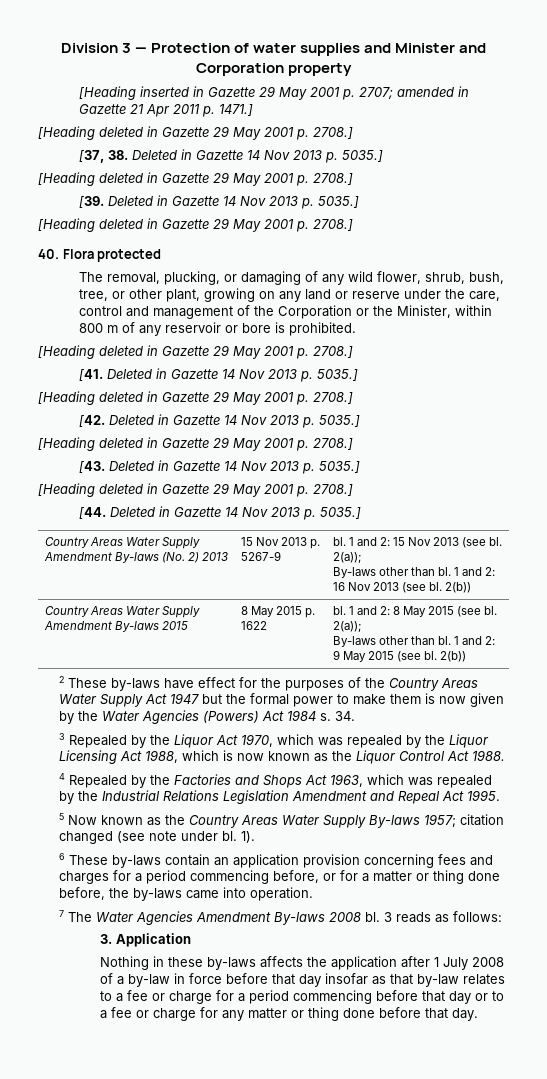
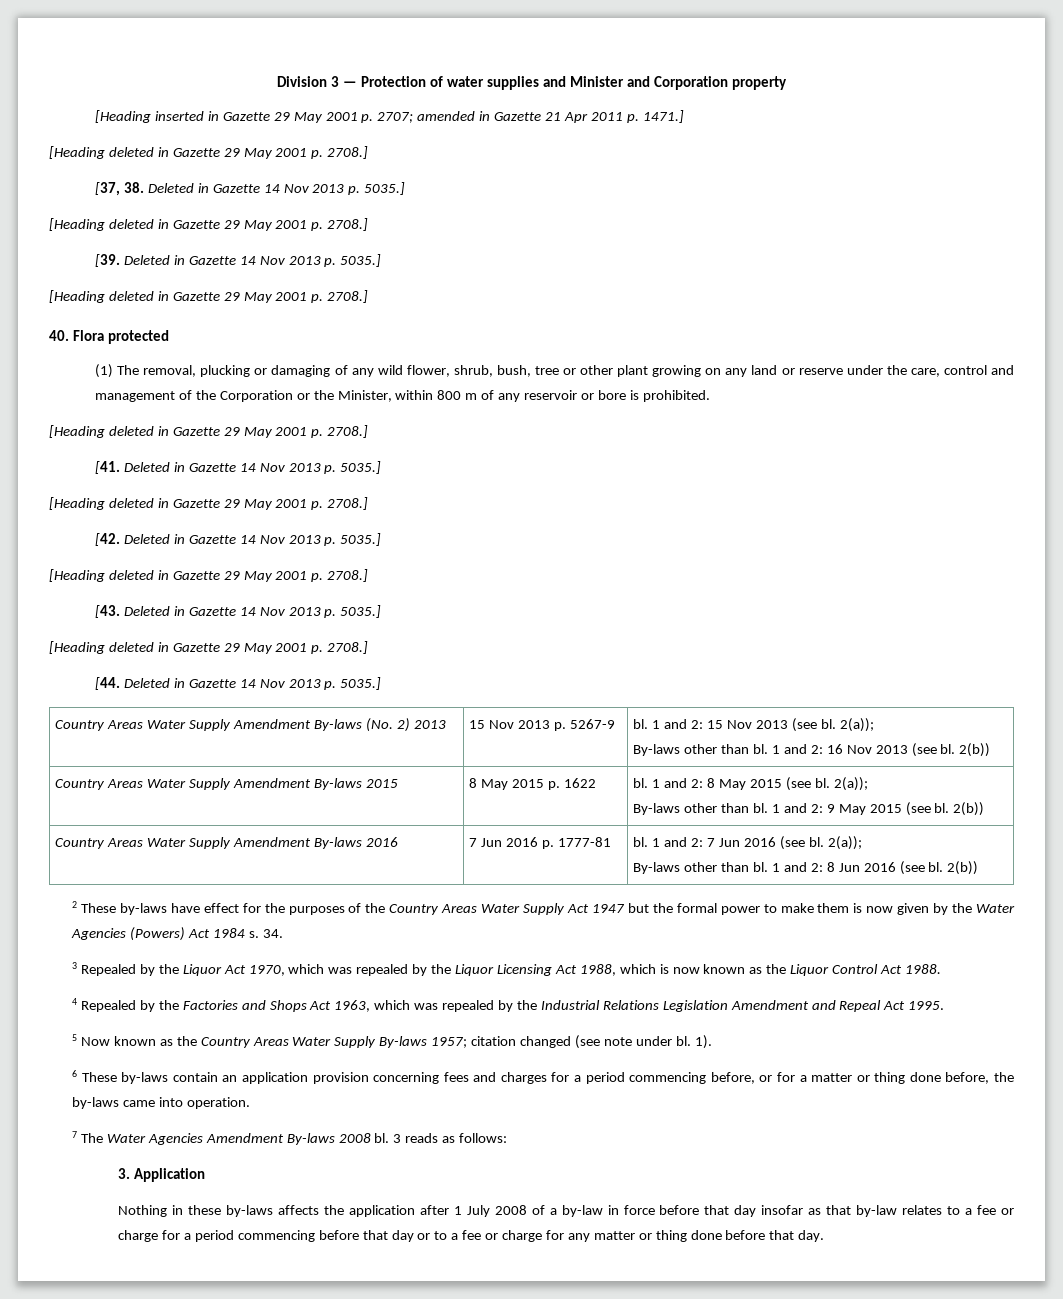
(162, 255) none -> [95,364,114,378] (1)
[164,271,221,285] plucking, -> [200,365,251,377] plucking
[79,289,109,301] tree, -> [534,366,559,375] tree
[166,289,201,302] plant, -> [617,365,649,377] plant
(467, 656) none -> [55,837,398,849] [469,837,612,849] [633,836,862,850] [633,861,979,875] // Country Areas Water Supply Amendment By-laws 2016 | 7 Jun 2016 p. 1777-81 | bl. 1 and 2: 7 Jun 2016 (see bl. 2(a)); // By-laws other than bl. 1 and 2: 8 Jun 2016 (see bl. 2(b))

